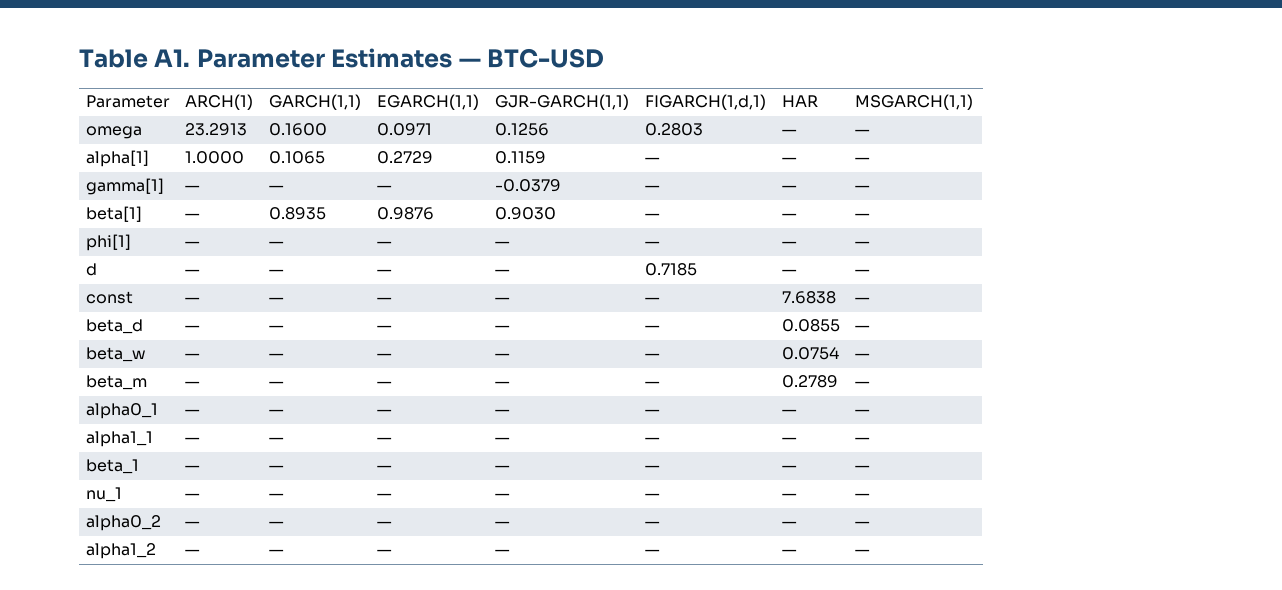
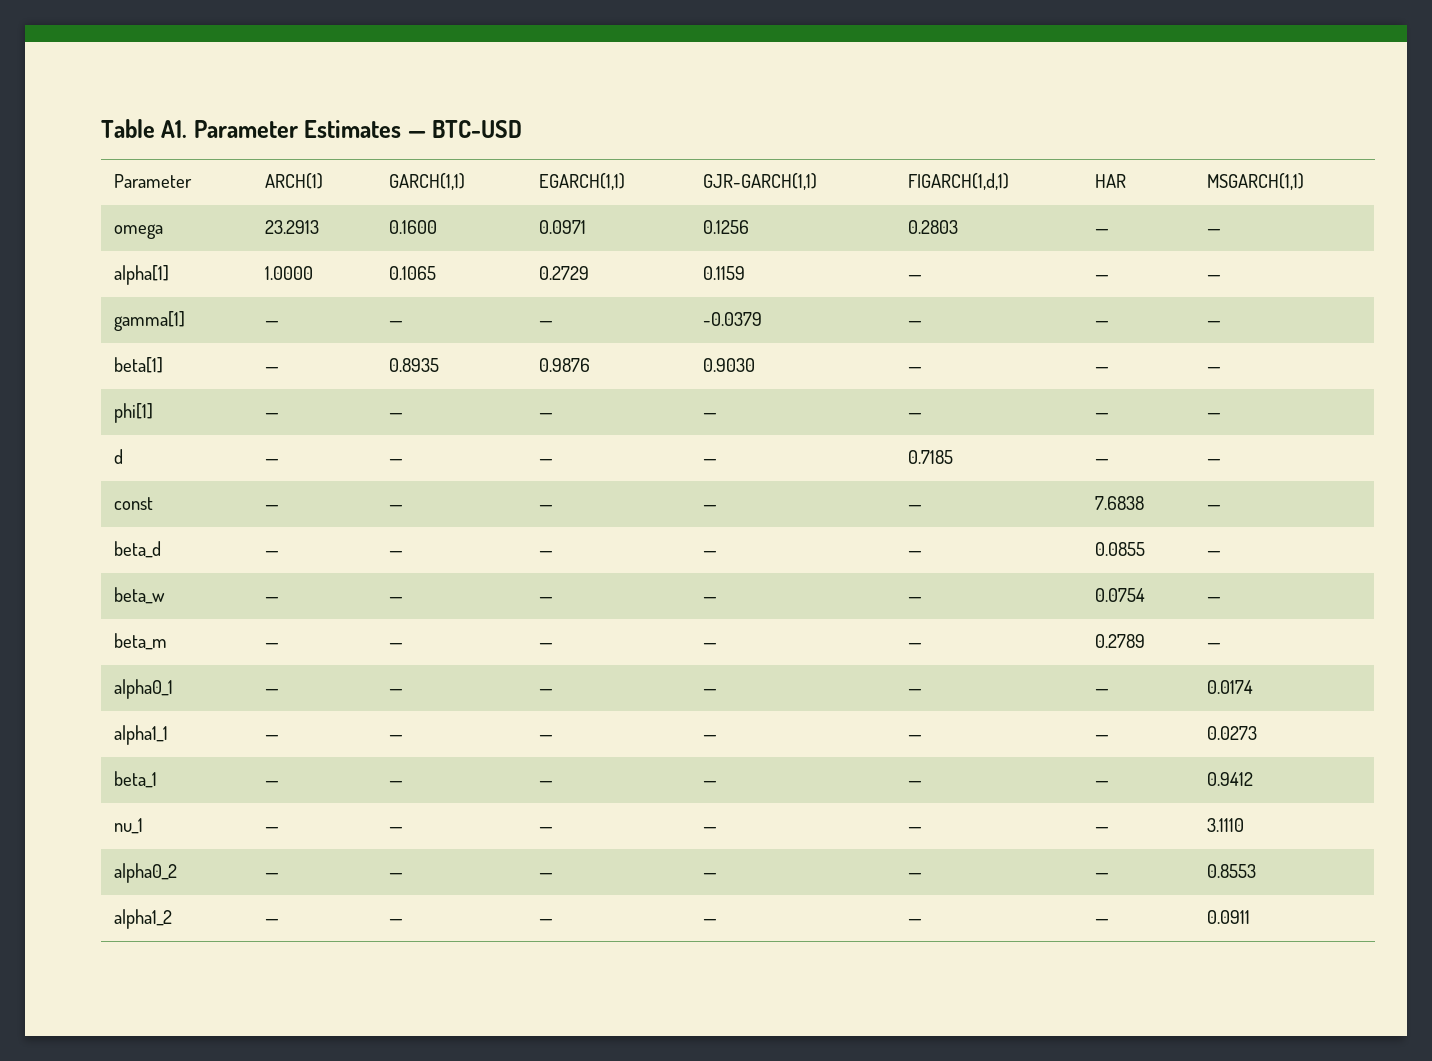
[855,409,871,415] — -> [1207,680,1254,694] 0.0174
[855,437,871,443] — -> [1207,726,1258,740] 0.0273
[855,465,871,471] — -> [1207,772,1254,786] 0.9412
[855,493,871,499] — -> [1207,818,1245,832] 3.1110
[855,521,871,527] — -> [1207,864,1257,878] 0.8553
[855,549,871,555] — -> [1207,910,1251,924] 0.0911

